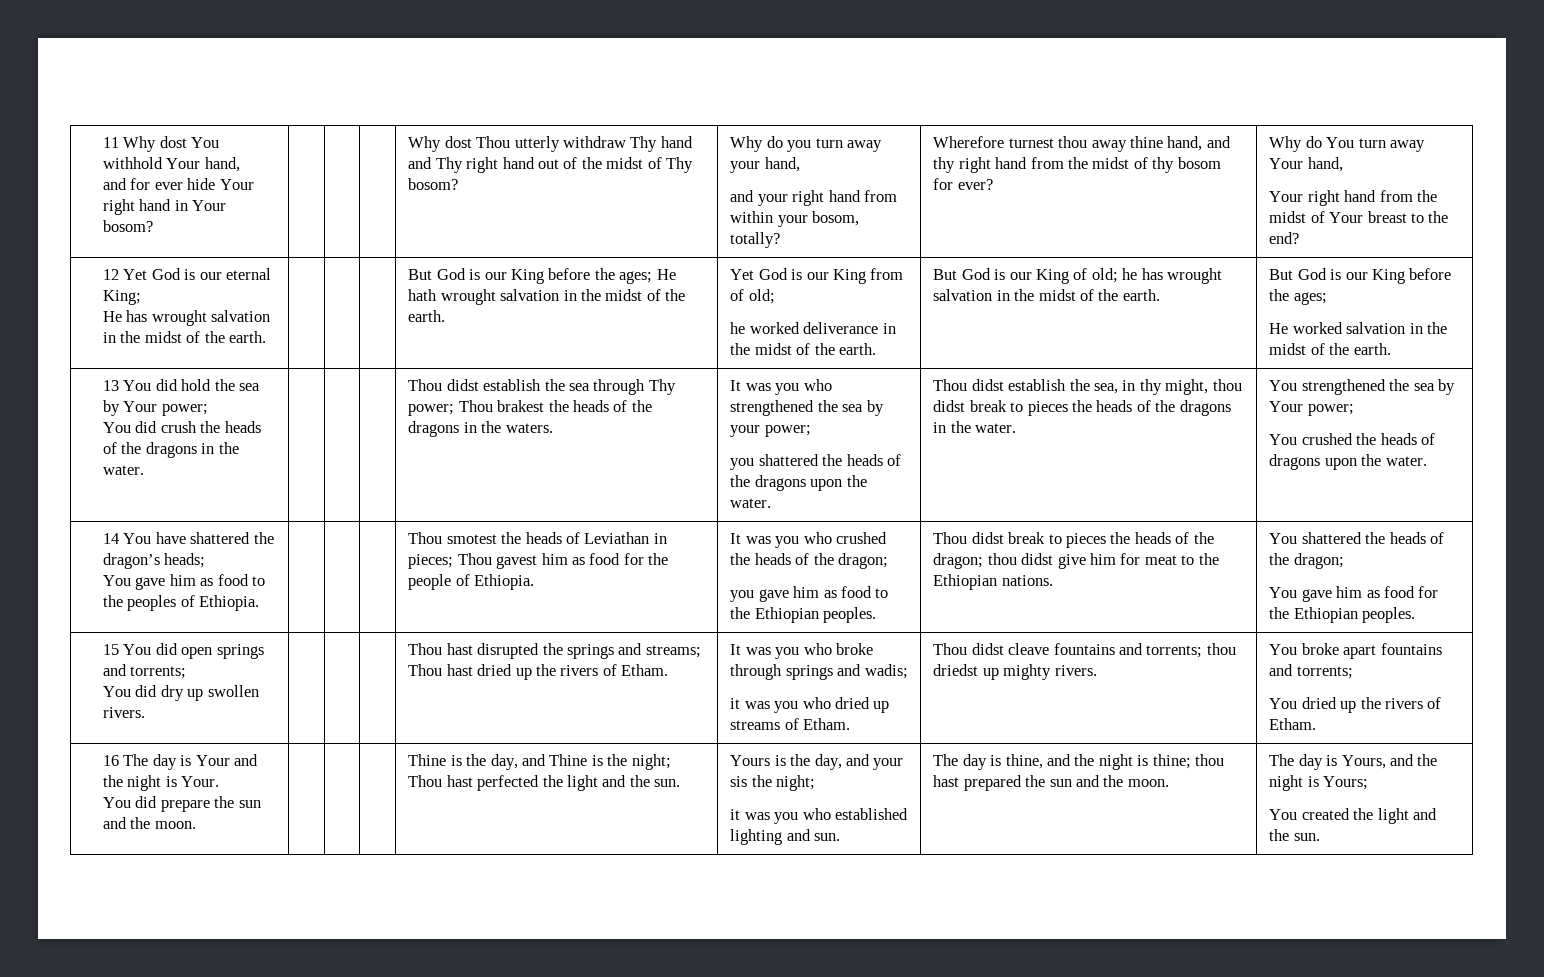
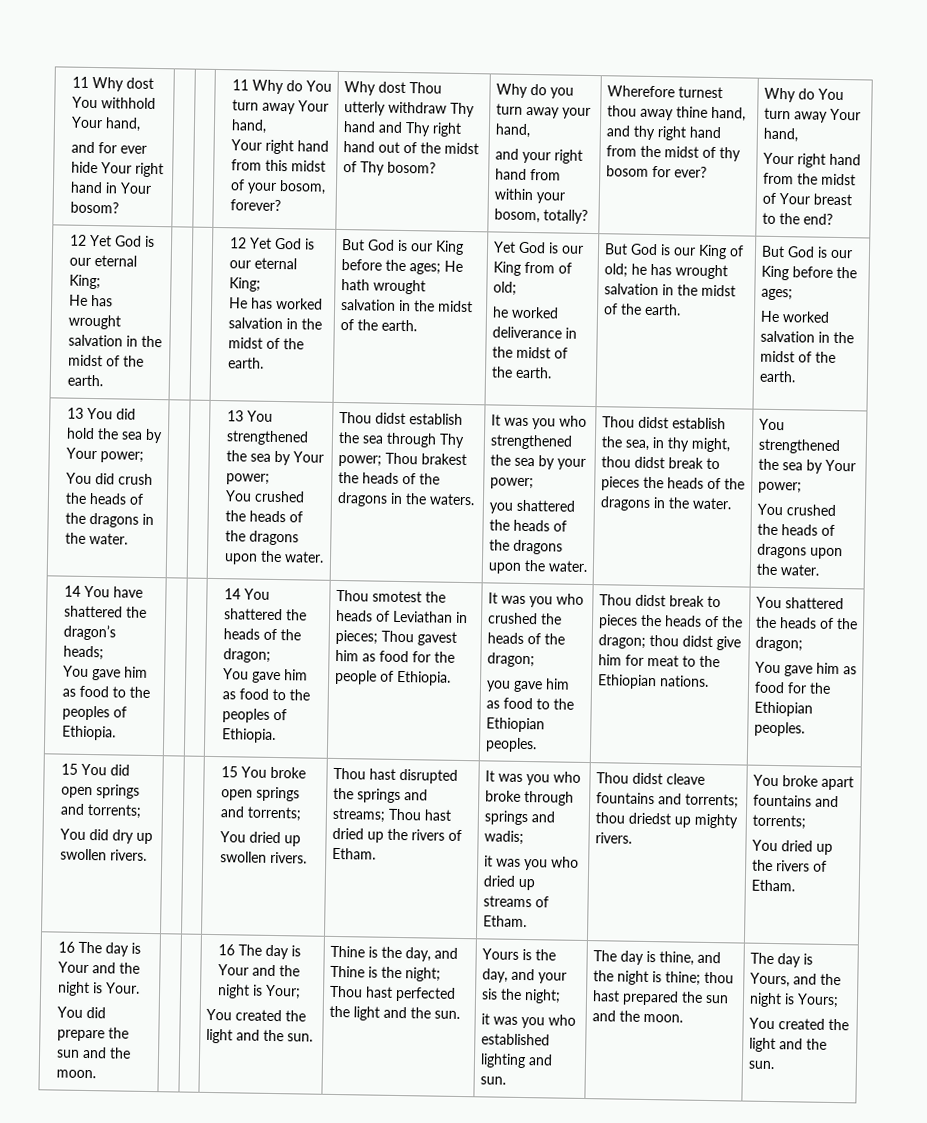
(153, 226) none -> [232,79,333,95] [232,99,330,115] [231,119,268,134] [231,139,330,155] [231,159,327,172] [230,179,327,195] [230,199,282,212] 11 Why do You turn away Your hand, // Your right hand from this midst of your bosom, forever?
(266, 337) none -> [230,237,316,250] [229,257,298,270] [229,277,262,292] [229,297,324,310] [228,317,323,330] [228,337,305,350] [228,357,265,369] 12 Yet God is our eternal King; // He has worked salvation in the midst of the earth.
(144, 470) none -> [227,410,274,422] [226,430,310,446] [226,450,325,466] [226,473,271,485] [225,490,306,503] [225,510,304,523] [225,530,300,546] [224,550,325,565] 13 You strengthened the sea by Your power; // You crushed the heads of the dragons upon the water.
(260, 603) none -> [224,588,271,600] [224,608,308,621] [223,628,302,641] [223,648,272,663] [223,668,309,684] [222,688,311,701] [222,708,288,723] [222,728,277,744] 14 You shattered the heads of the dragon; // You gave him as food to the peoples of Ethiopia.
(145, 712) none -> [221,766,307,779] [221,786,301,802] [220,806,303,822] [220,831,302,847] [220,851,308,864] 15 You broke open springs and torrents; // You dried up swollen rivers.
(196, 825) none -> [218,944,302,960] [218,964,301,977] [217,984,302,1000] [205,1008,306,1022] [205,1028,313,1044] 16 The day is Your and the night is Your; // You created the light and the sun.

